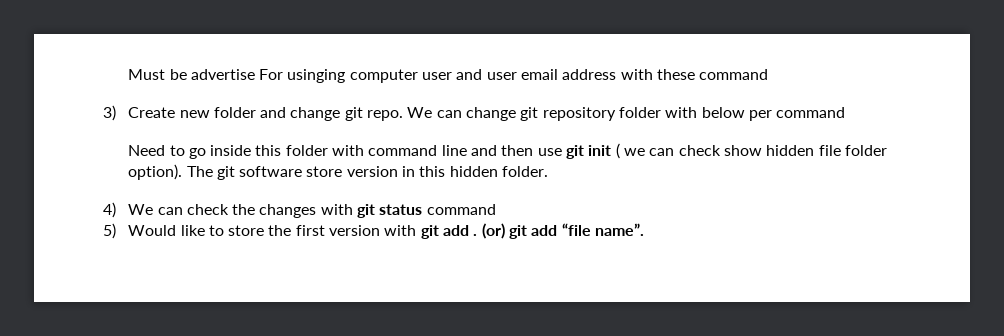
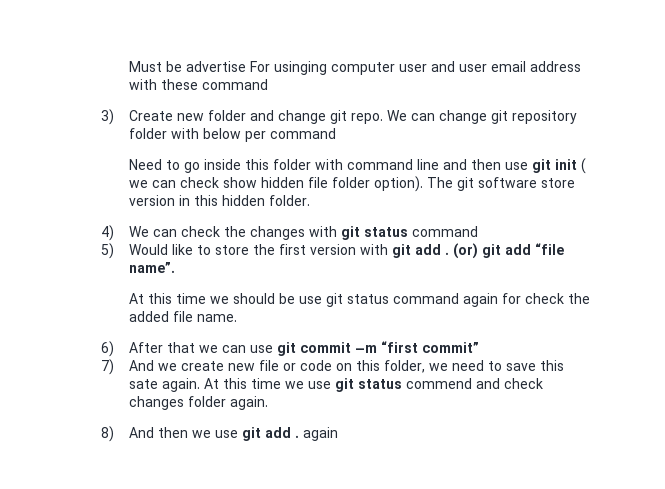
(644, 229) none -> [128,293,590,307] [128,311,237,322] [101,341,479,357] [101,359,564,375] [128,378,543,392] [128,396,268,410] [101,426,338,442] // At this time we should be use git status command again for check the added file name. // 6) After that we can use git commit –m “first commit” // 7) And we create new file or code on this folder, we need to save this sate again. At this time we use git status commend and check changes folder again. // 8) And then we use git add . again

